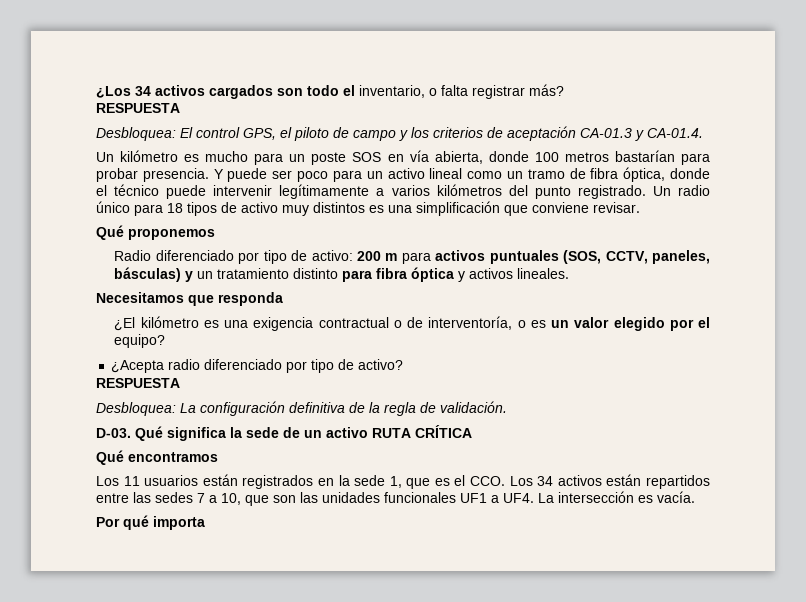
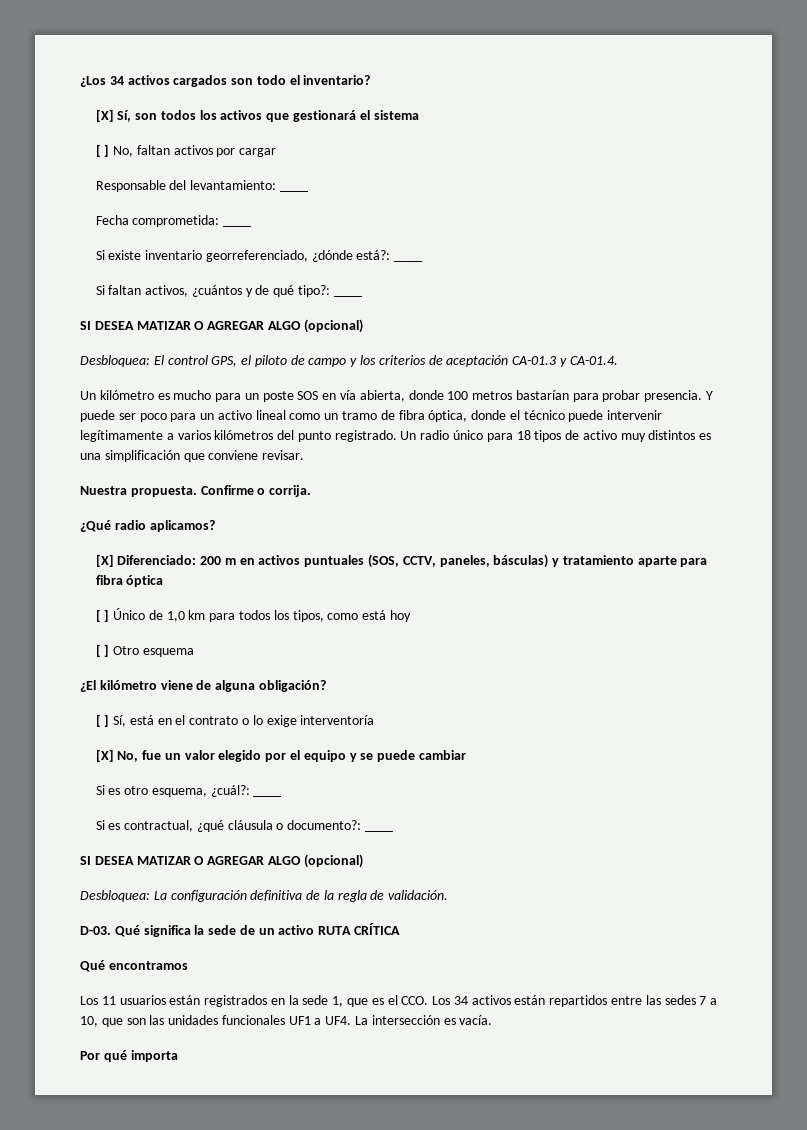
[359,84,564,99] [96,103,180,113] inventario, o falta registrar más? // RESPUESTA -> [303,75,371,85] [95,109,419,122] [95,144,277,157] [95,180,277,192] [279,190,308,192] [95,215,252,227] [95,250,391,262] [394,260,423,262] [95,285,362,297] [80,319,363,333] inventario? // [X] Sí, son todos los activos que gestionará el sistema // [ ] No, faltan activos por cargar // Responsable del levantamiento: ____ // Fecha comprometida: ____ // Si existe inventario georreferenciado, ¿dónde está?: ____ // Si faltan activos, ¿cuántos y de qué tipo?: ____ // SI DESEA MATIZAR O AGREGAR ALGO (opcional)
[96,225,215,240] [114,250,353,264] Qué proponemos // Radio diferenciado por tipo de activo: -> [80,485,312,497] [80,520,215,532] [95,554,197,567] Nuestra propuesta. Confirme o corrija. // ¿Qué radio aplicamos? // [X] Diferenciado:
[401,252,431,264] para -> [239,558,255,565] en
[197,268,339,279] un tratamiento distinto -> [562,555,677,567] tratamiento aparte
[458,268,570,282] [96,292,283,306] [114,316,546,331] y activos lineales. // Necesitamos que responda // ¿El kilómetro es una exigencia contractual o de interventoría, o es -> [95,608,411,622] [95,644,194,657] [80,680,326,692] [95,714,375,727] [95,749,162,762] // [ ] Único de 1,0 km para todos los tipos, como está hoy // [ ] Otro esquema // ¿El kilómetro viene de alguna obligación? // [ ] Sí, está en el contrato o lo exige interventoría // [X] No, fue
[114,334,166,348] [111,359,404,373] [96,378,180,388] equipo? // ¿Acepta radio diferenciado por tipo de activo? // RESPUESTA -> [303,750,466,762] [95,785,282,797] [95,820,362,832] [365,830,394,832] [80,854,363,868] equipo y se puede cambiar // Si es otro esquema, ¿cuál?: ____ // Si es contractual, ¿qué cláusula o documento?: ____ // SI DESEA MATIZAR O AGREGAR ALGO (opcional)

